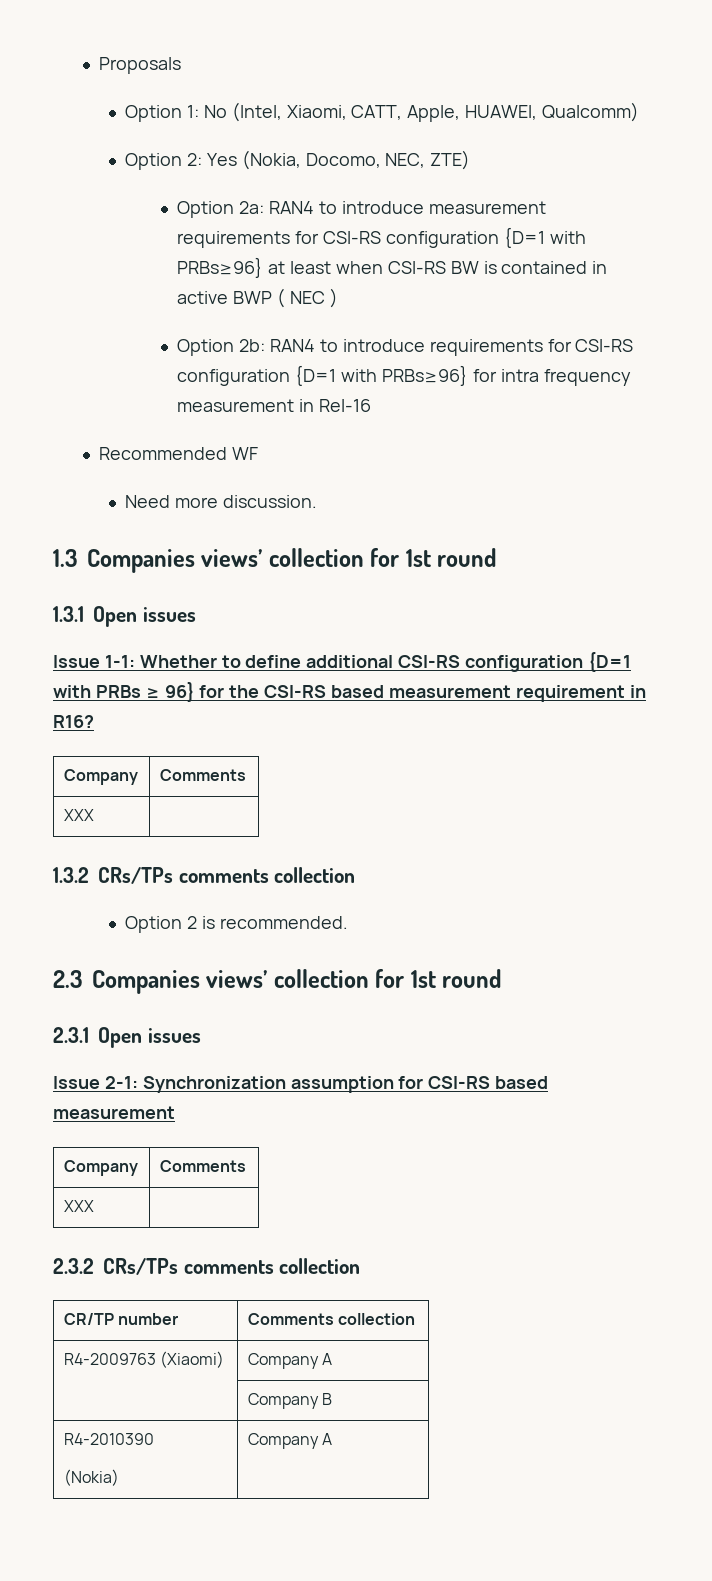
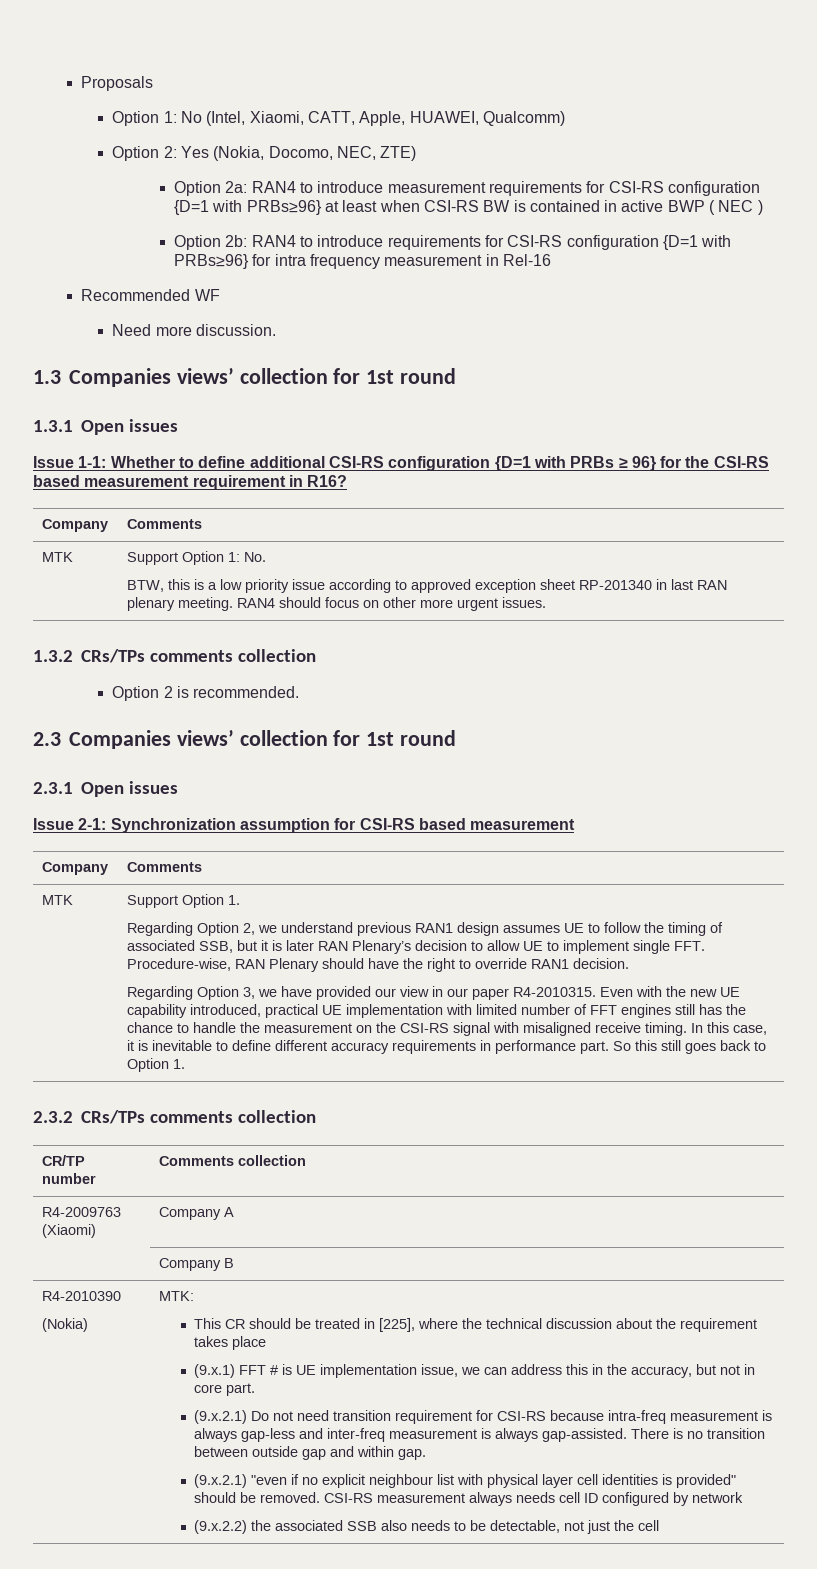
[63,809,94,821] XXX | -> [42,552,74,562] [127,551,267,565] [127,579,728,593] [127,597,547,611] MTK | Support Option 1: No. // BTW, this is a low priority issue according to approved exception sheet RP-201340 in last RAN plenary meeting. RAN4 should focus on other more urgent issues.
[63,1200,94,1212] XXX | -> [42,895,74,905] [127,894,241,908] [127,922,724,936] [127,940,706,954] [127,958,630,972] [127,986,741,1000] [127,1004,747,1018] [127,1022,768,1036] [127,1040,767,1054] [127,1058,186,1072] MTK | Support Option 1. // Regarding Option 2, we understand previous RAN1 design assumes UE to follow the timing of associated SSB, but it is later RAN Plenary’s decision to allow UE to implement single FFT. Procedure-wise, RAN Plenary should have the right to override RAN1 decision. // Regarding Option 3, we have provided our view in our paper R4-2010315. Even with the new UE capability introduced, practical UE implementation with limited number of FFT engines still has the chance to handle the measurement on the CSI-RS signal with misaligned receive timing. In this case, it is inevitable to define different accuracy requirements in performance part. So this still goes back to Option 1.
[247,1433,333,1449] Company A -> [159,1291,195,1301] [193,1318,757,1332] [193,1336,266,1350] [193,1364,755,1378] [193,1383,255,1396] [193,1410,772,1424] [193,1428,765,1442] [193,1446,426,1460] [193,1474,736,1488] [193,1492,743,1506] [193,1520,659,1534] MTK: // This CR should be treated in [225], where the technical discussion about the requirement takes place // (9.x.1) FFT # is UE implementation issue, we can address this in the accuracy, but not in core part. // (9.x.2.1) Do not need transition requirement for CSI-RS because intra-freq measurement is always gap-less and inter-freq measurement is always gap-assisted. There is no transition between outside gap and within gap. // (9.x.2.1) "even if no explicit neighbour list with physical layer cell identities is provided" should be removed. CSI-RS measurement always needs cell ID configured by network // (9.x.2.2) the associated SSB also needs to be detectable, not just the cell

